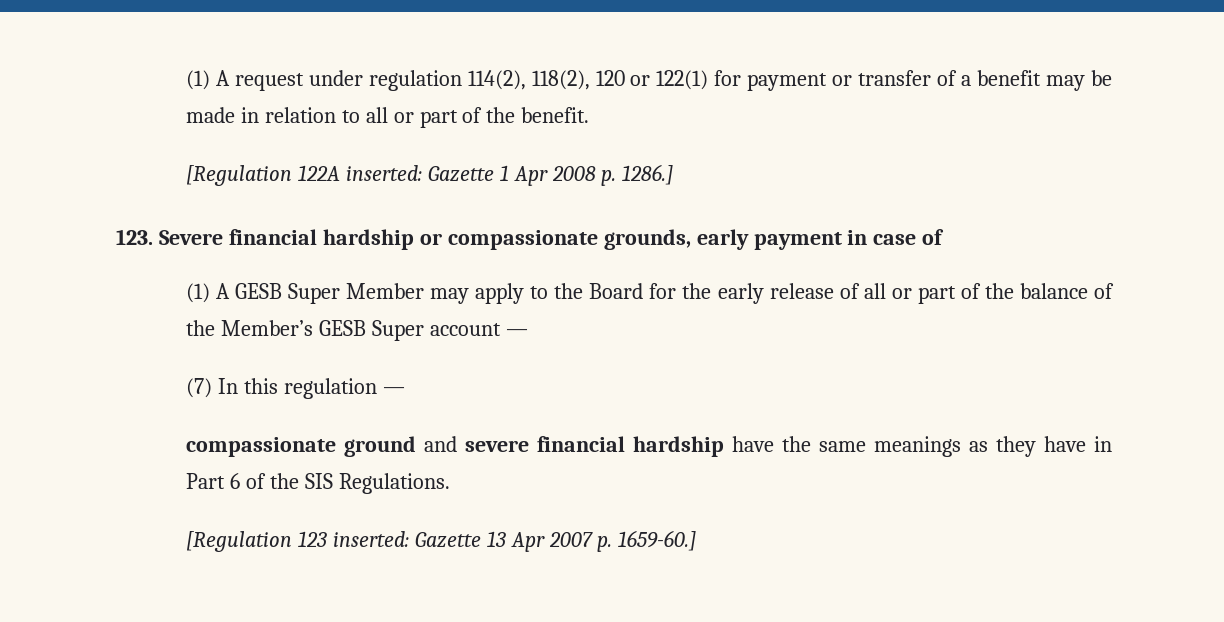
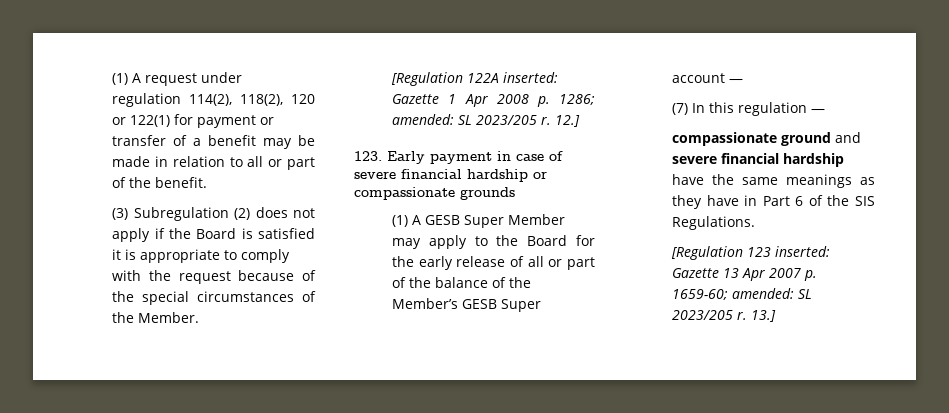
(590, 115) none -> [112,207,315,221] [112,228,315,242] [112,249,291,263] [112,270,316,284] [112,291,316,305] [112,312,200,323] // (3) Subregulation (2) does not apply if the Board is satisfied it is appropriate to comply with the request because of the special circumstances of the Member.
[622,164,674,185] [116,229,945,250] 1286.] // 123. Severe financial hardship or compassionate grounds, early payment in case of -> [559,94,595,105] [392,114,581,127] [354,151,563,164] [354,169,547,182] [354,187,515,200] 1286; amended: SL 2023/205 r. 12.] // 123. Early payment in case of severe financial hardship or compassionate grounds
[618,530,697,551] 1659-60.] -> [672,288,813,300] [672,310,777,322] 1659-60; amended: SL 2023/205 r. 13.]

